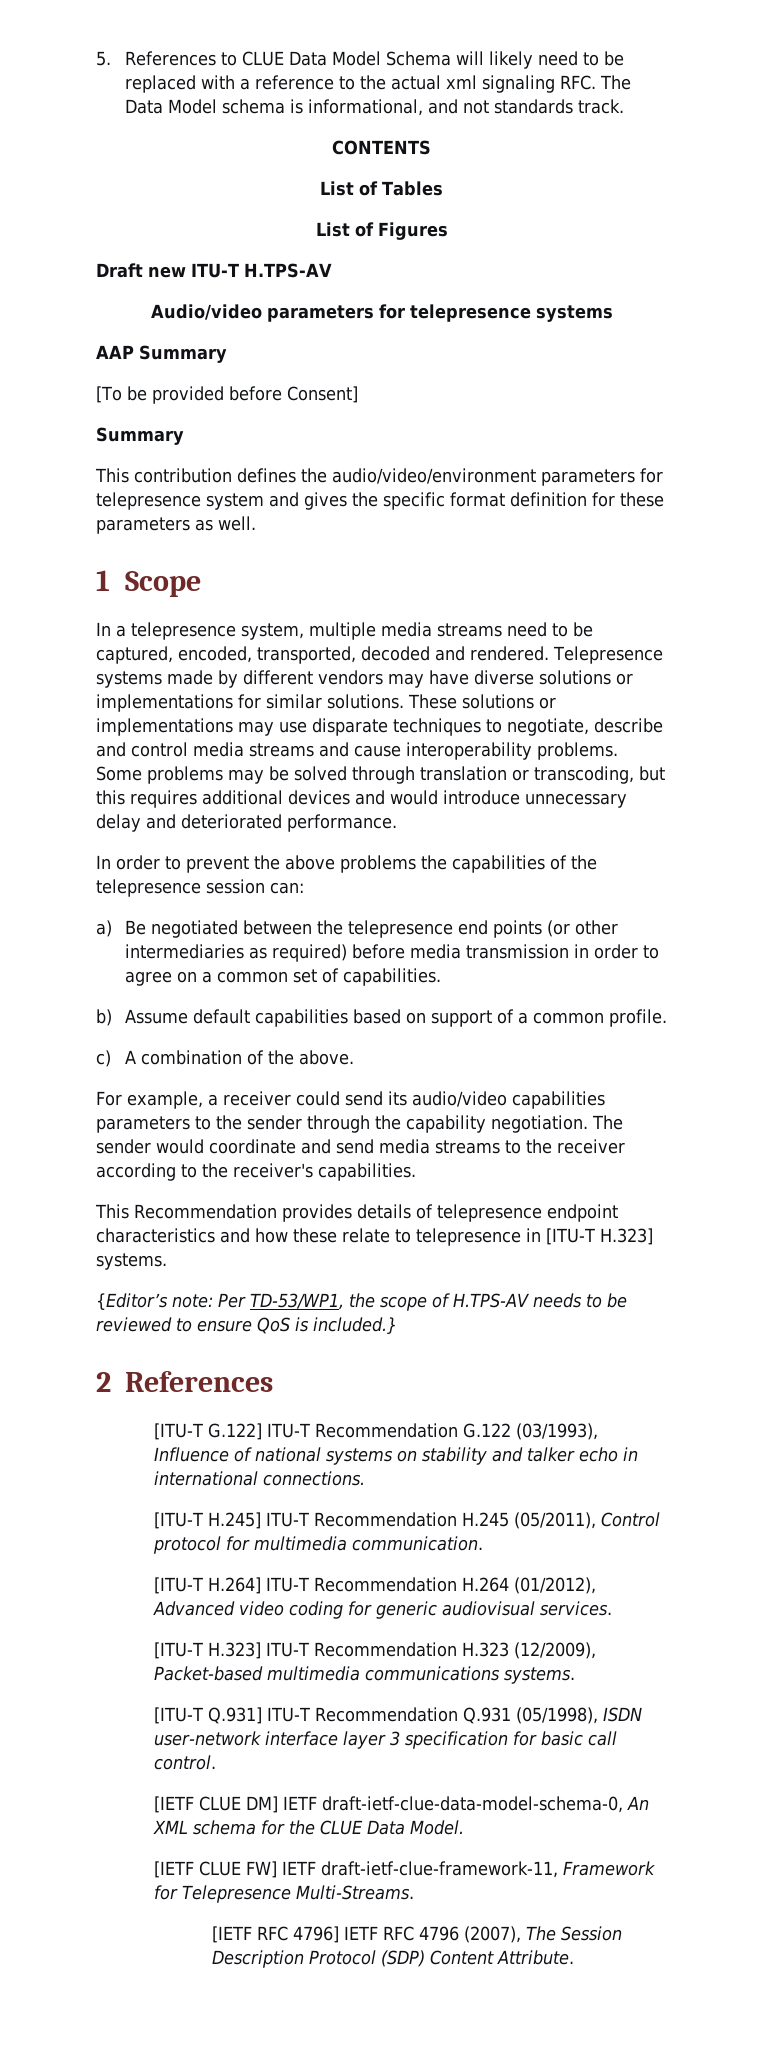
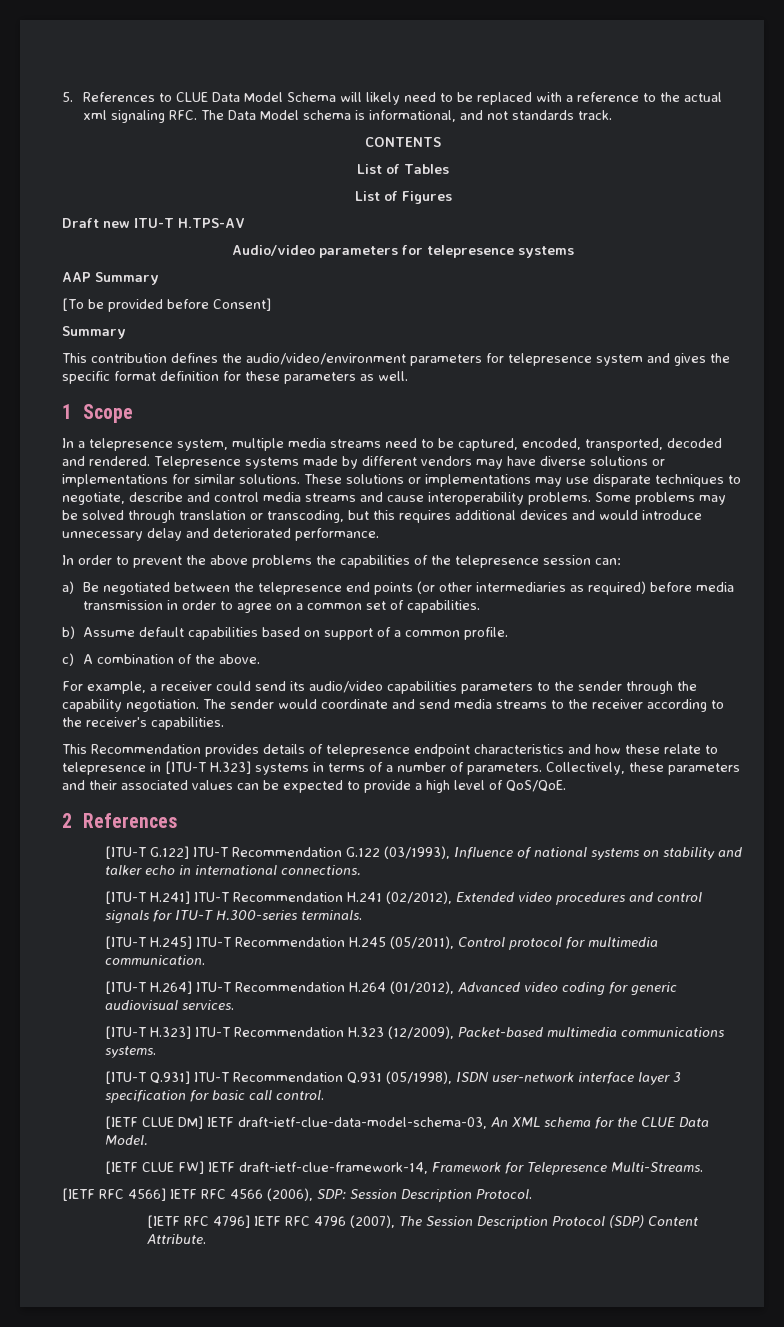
[96,1253,167,1270] [96,1293,627,1311] [96,1317,397,1334] systems. // {Editor’s note: Per TD-53/WP1, the scope of H.TPS-AV needs to be reviewed to ensure QoS is included.} -> [255,762,740,775] [62,780,566,793] systems in terms of a number of parameters. Collectively, these parameters and their associated values can be expected to provide a high level of QoS/QoE.
(365, 1478) none -> [104,891,702,905] [104,910,362,924] // [ITU-T H.241] ITU-T Recommendation H.241 (02/2012), Extended video procedures and control signals for ITU-T H.300-series terminals.
[321,1796,623,1813] draft-ietf-clue-data-model-schema-0, -> [237,1117,487,1129] draft-ietf-clue-data-model-schema-03,
[320,1861,558,1878] draft-ietf-clue-framework-11, -> [238,1162,428,1174] draft-ietf-clue-framework-14,
(414, 1892) none -> [62,1188,532,1202] // [IETF RFC 4566] IETF RFC 4566 (2006), SDP: Session Description Protocol.

